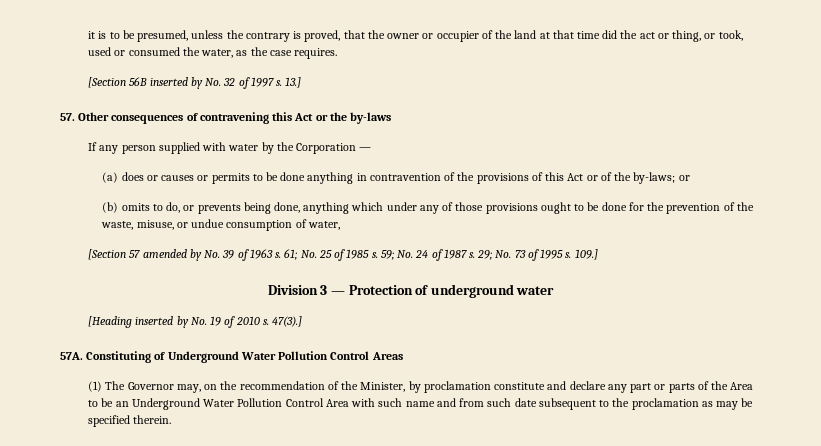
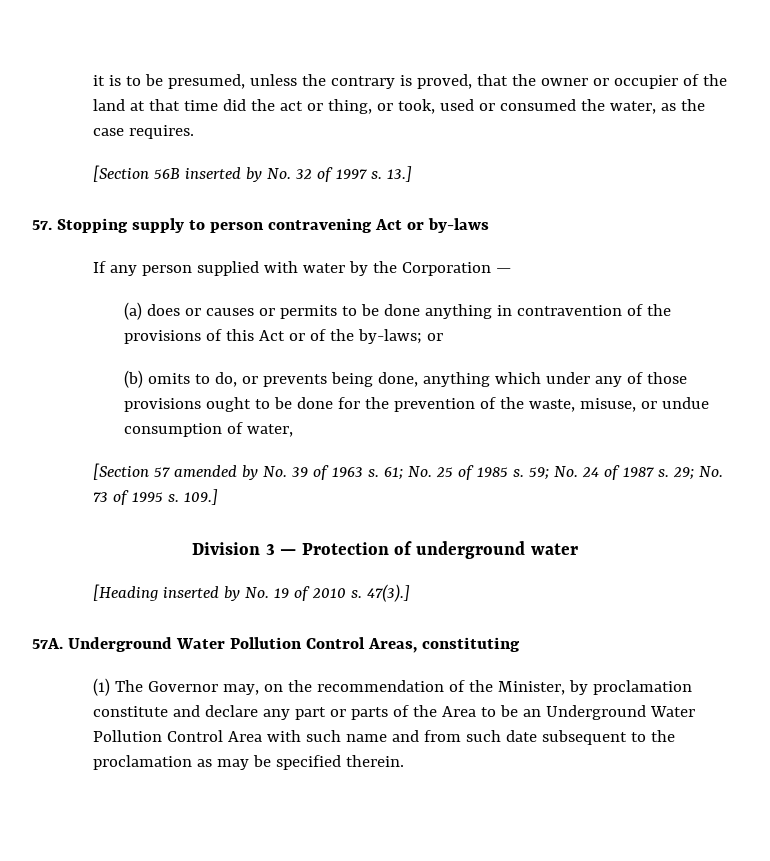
[78,112,347,124] Other consequences of contravening this Act or the -> [56,218,424,233] Stopping supply to person contravening Act or
[86,351,403,363] Constituting of Underground Water Pollution Control Areas -> [67,637,520,653] Underground Water Pollution Control Areas, constituting

